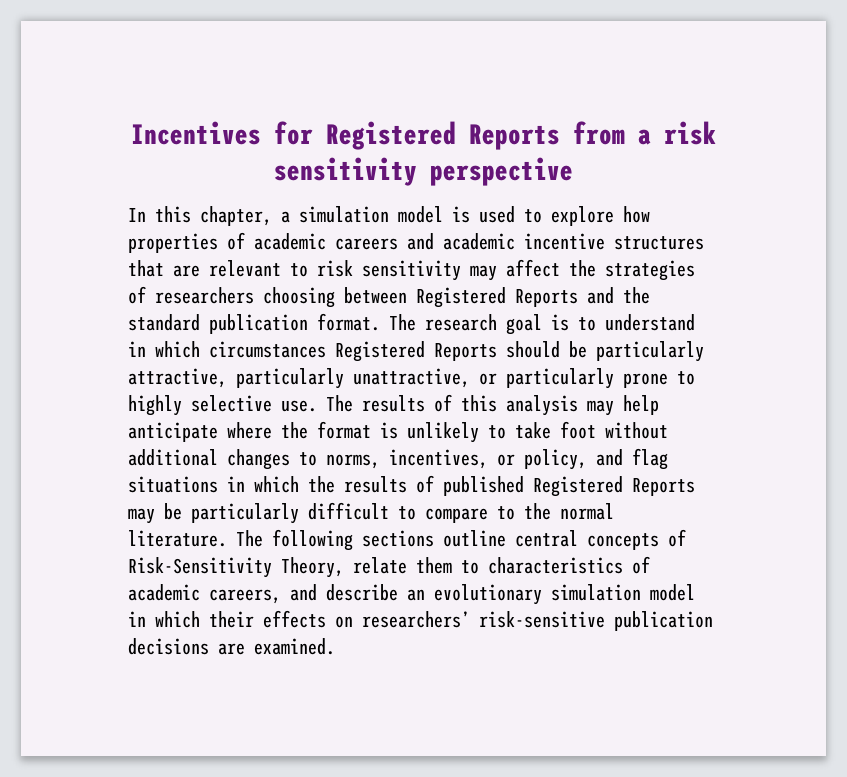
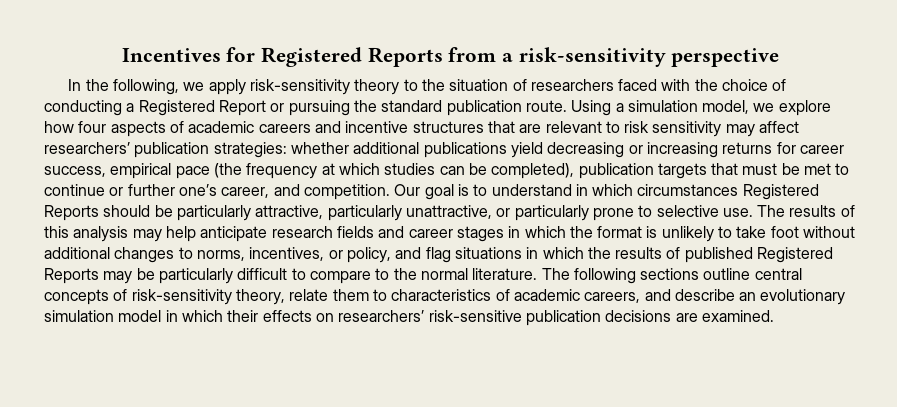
[664,121,716,145] [274,157,417,186] risk sensitivity -> [518,47,666,67] risk-sensitivity
[155,206,650,226] [128,233,218,253] this chapter, a simulation model is used to explore how properties -> [85,79,787,95] [44,100,831,116] [44,121,166,137] the following, we apply risk-sensitivity theory to the situation of researchers faced with the choice of conducting a Registered Report or pursuing the standard publication route. Using a simulation model, we explore how four aspects
[443,233,515,250] academic -> (341, 127) none
[569,260,695,281] [128,286,650,308] [128,313,497,334] the strategies of researchers choosing between Registered Reports and the standard publication format. The research -> [44,142,844,158] [44,163,850,179] [44,184,421,200] researchers’ publication strategies: whether additional publications yield decreasing or increasing returns for career success, empirical pace (the frequency at which studies can be completed), publication targets that must be met to continue or further one’s career, and competition. Our
[128,395,182,416] highly -> (653, 211) none
[227,422,272,439] where -> [271,226,566,242] research fields and career stages in which
[128,557,344,578] Risk-Sensitivity Theory, -> [131,289,285,305] risk-sensitivity theory,

